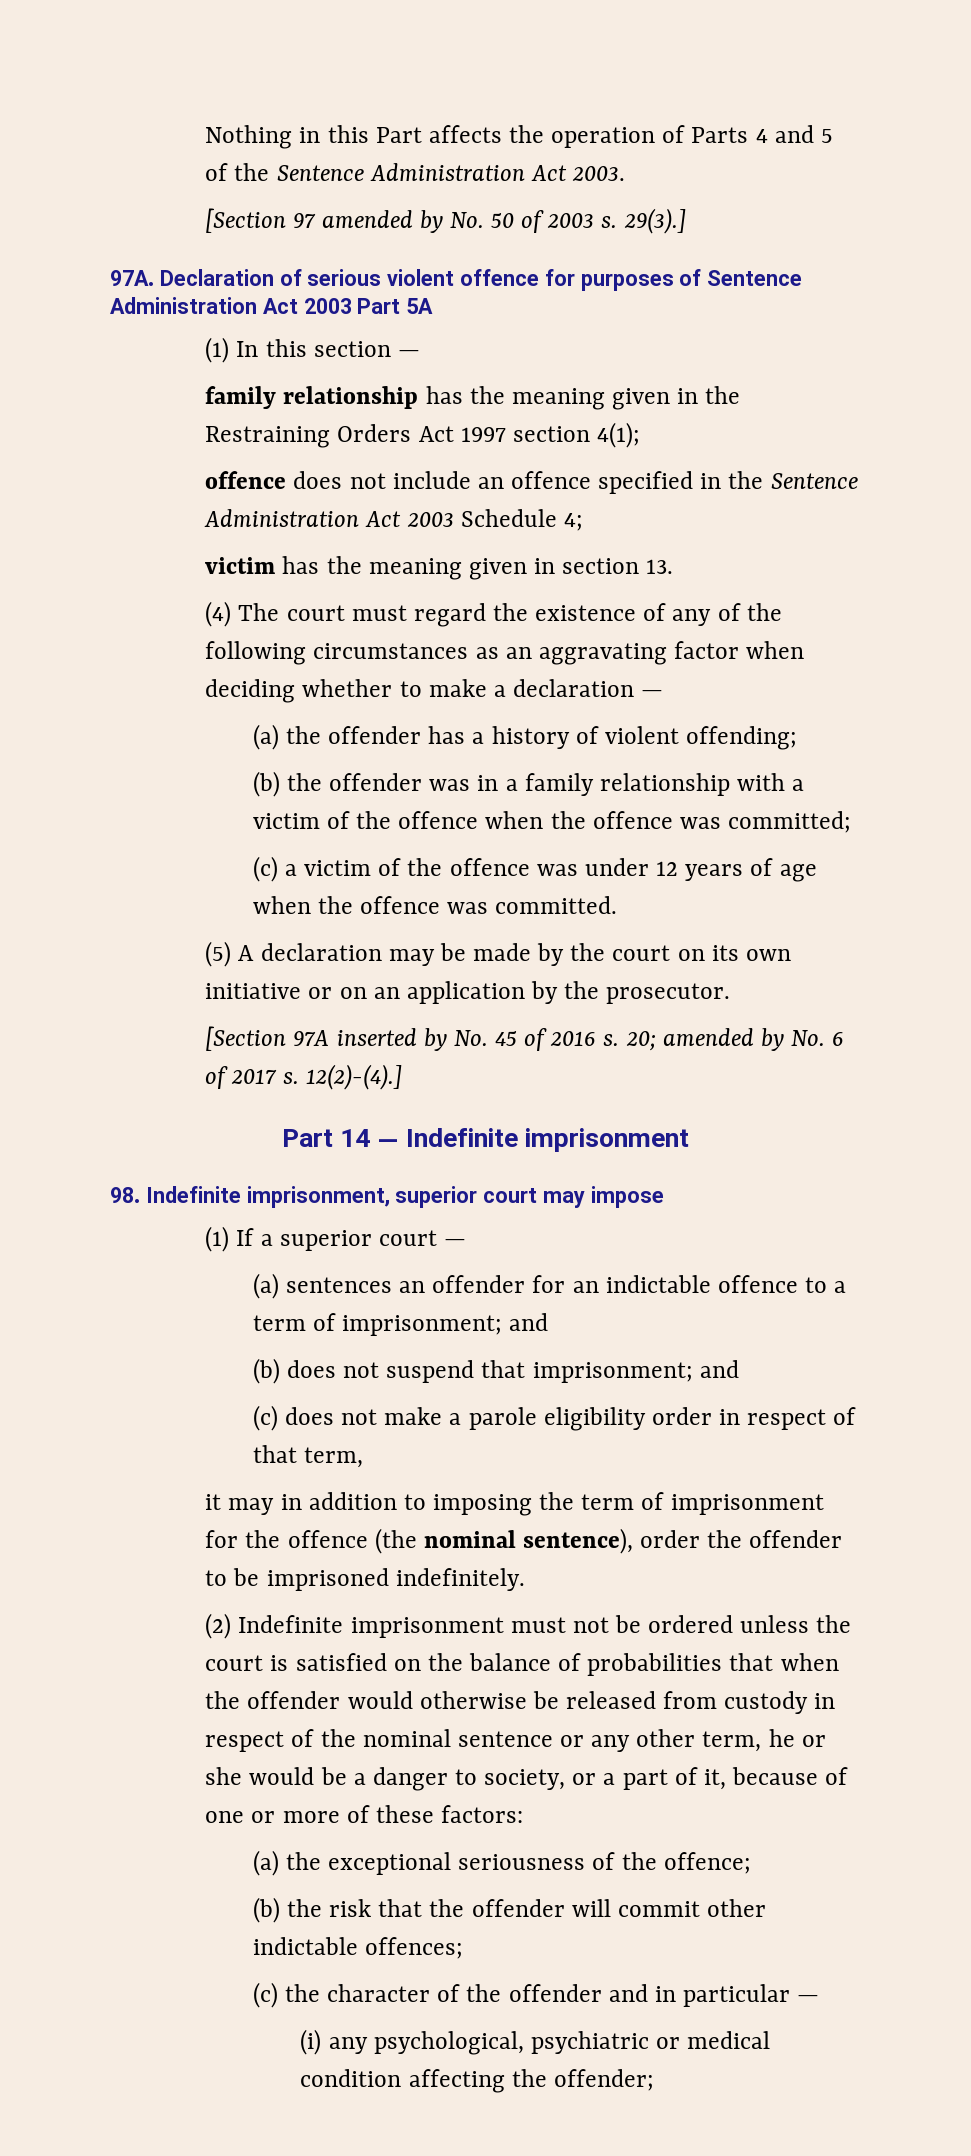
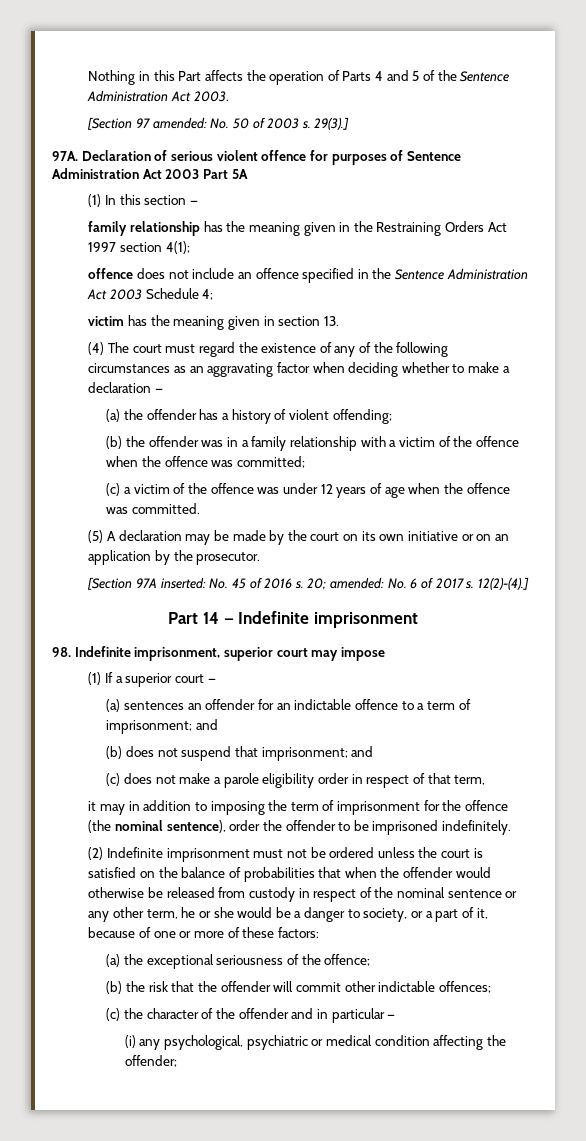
[321,210,443,233] amended by -> [152,117,207,129] amended:
[336,1028,447,1051] inserted by -> [160,577,206,589] inserted:
[662,1028,784,1051] amended by -> [330,577,385,589] amended:

